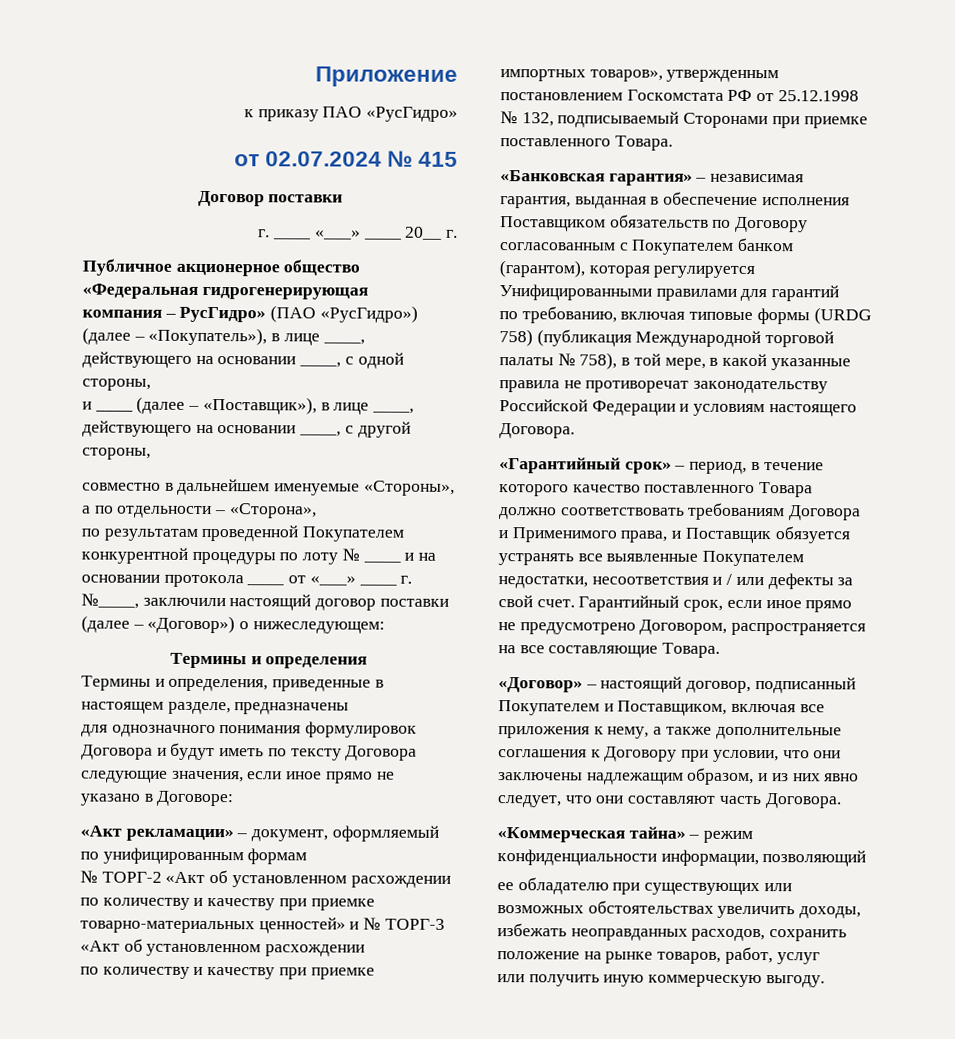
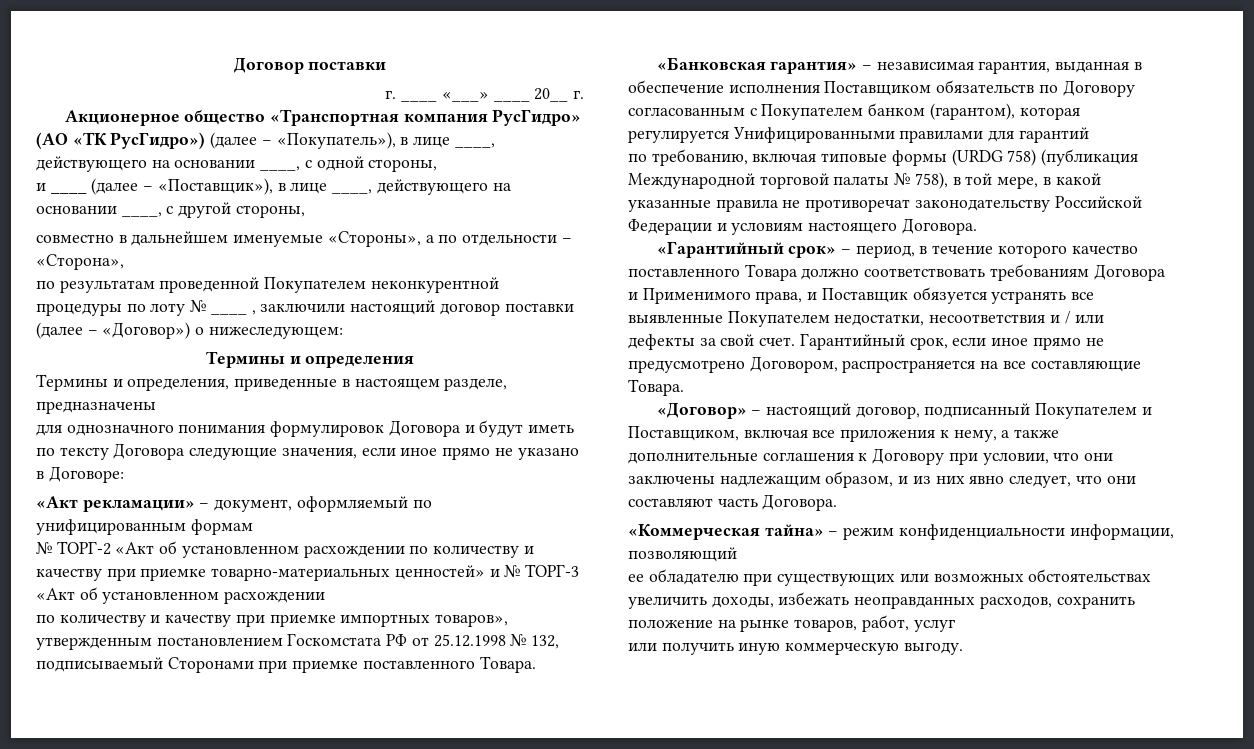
[315,66,458,87] [243,106,458,122] [233,150,458,167] Приложение // к приказу ПАО «РусГидро» // от 02.07.2024 № 415 // -> (233, 66) none
[82,258,361,277] [82,283,368,300] [82,305,418,323] Публичное акционерное общество «Федеральная гидрогенерирующая // компания – РусГидро» (ПАО «РусГидро») -> [64,109,582,126] [36,132,206,149] Акционерное общество «Транспортная компания РусГидро» (АО «ТК РусГидро»)
[81,547,188,564] конкурентной -> [370,277,499,293] неконкурентной
[404,552,437,561] [81,574,413,588] [81,593,139,609] и на основании протокола ____ от «___» ____ г. №____, -> [251,310,256,315] ,

